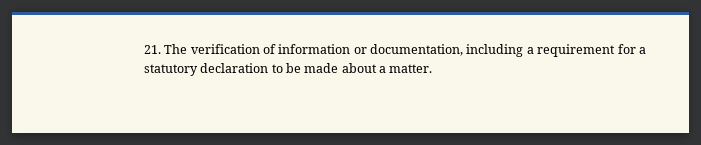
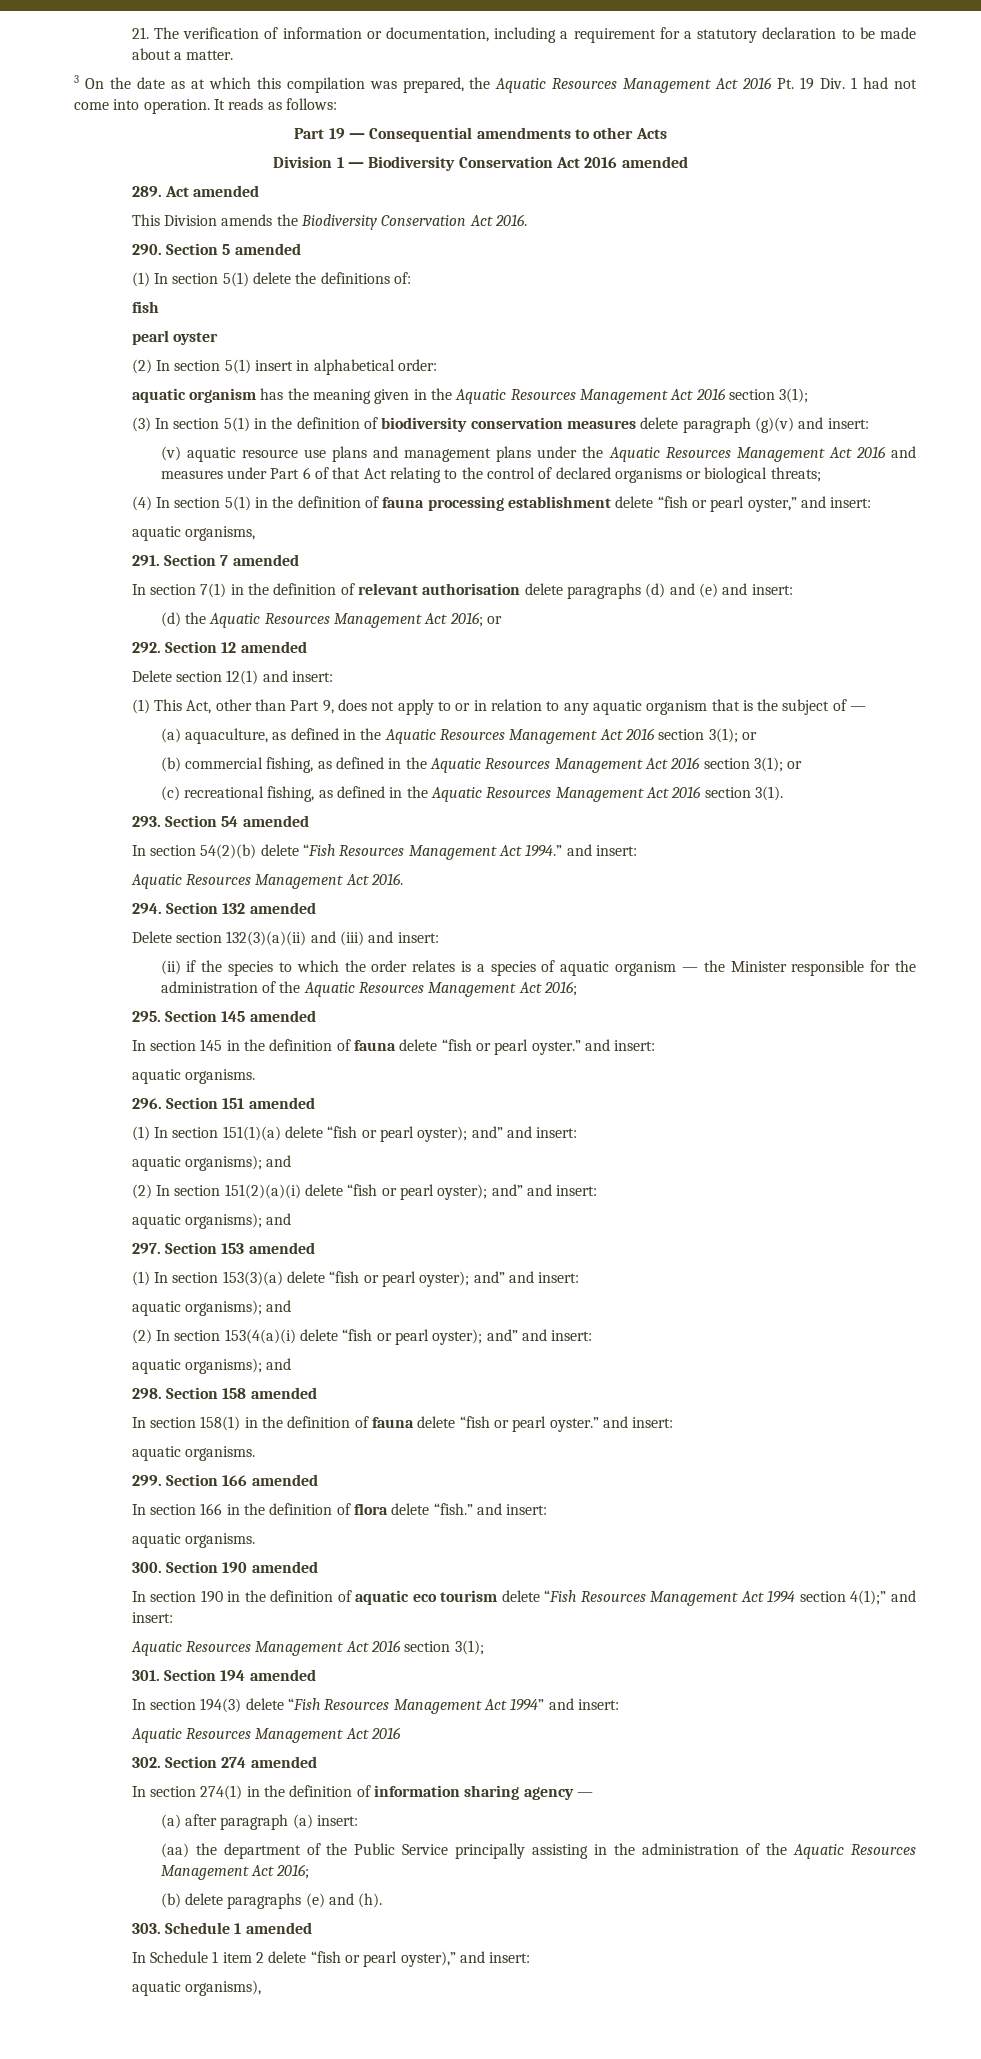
(433, 68) none -> [73,75,917,93] [73,98,337,114] [294,127,667,142] [273,156,688,171] [131,185,260,197] [131,214,527,230] [131,243,301,255] [131,272,411,287] [131,301,159,313] [131,330,219,345] [131,359,437,375] [131,388,809,404] [131,417,869,433] [160,446,916,462] [160,467,821,483] [131,496,872,512] [131,526,256,541] [131,554,299,566] [131,583,793,599] [160,612,502,628] [131,641,307,653] [131,670,334,685] [131,699,867,715] [160,728,757,744] [160,757,803,773] [160,786,783,802] [131,815,309,827] [131,844,637,860] [130,873,404,889] [131,902,316,914] [131,931,439,946] [160,960,916,976] [160,981,577,997] [131,1010,316,1022] [131,1039,656,1055] [131,1069,256,1084] [131,1097,315,1109] [131,1126,578,1142] [131,1155,292,1171] [131,1184,598,1200] [131,1213,292,1229] [131,1242,315,1254] [131,1271,580,1287] [131,1300,292,1316] [131,1329,593,1345] [131,1358,292,1374] [131,1387,317,1399] [131,1416,674,1432] [131,1446,256,1461] [131,1474,318,1486] [131,1503,548,1515] [131,1533,256,1548] [131,1561,318,1573] [131,1590,917,1606] [131,1612,173,1623] [130,1640,484,1656] [131,1669,316,1681] [131,1698,619,1714] [130,1727,402,1743] [131,1756,317,1768] [131,1785,593,1800] [160,1814,358,1830] [160,1843,916,1859] [160,1864,310,1880] [160,1893,383,1909] [131,1922,312,1934] [131,1951,531,1967] [131,1980,262,1996] // 3 On the date as at which this compilation was prepared, the Aquatic Resources Management Act 2016 Pt. 19 Div. 1 had not come into operation. It reads as follows: // Part 19 — Consequential amendments to other Acts // Division 1 — Biodiversity Conservation Act 2016 amended // 289. Act amended // This Division amends the Biodiversity Conservation Act 2016. // 290. Section 5 amended // (1) In section 5(1) delete the definitions of: // fish // pearl oyster // (2) In section 5(1) insert in alphabetical order: // aquatic organism has the meaning given in the Aquatic Resources Management Act 2016 section 3(1); // (3) In section 5(1) in the definition of biodiversity conservation measures delete paragraph (g)(v) and insert: // (v) aquatic resource use plans and management plans under the Aquatic Resources Management Act 2016 and measures under Part 6 of that Act relating to the control of declared organisms or biological threats; // (4) In section 5(1) in the definition of fauna processing establishment delete “fish or pearl oyster,” and insert: // aquatic organisms, // 291. Section 7 amended // In section 7(1) in the definition of relevant authorisation delete paragraphs (d) and (e) and insert: // (d) the Aquatic Resources Management Act 2016; or // 292. Section 12 amended // Delete section 12(1) and insert: // (1) This Act, other than Part 9, does not apply to or in relation to any aquatic organism that is the subject of — // (a) aquaculture, as defined in the Aquatic Resources Management Act 2016 section 3(1); or // (b) commercial fishing, as defined in the Aquatic Resources Management Act 2016 section 3(1); or // (c) recreational fishing, as defined in the Aquatic Resources Management Act 2016 section 3(1). // 293. Section 54 amended // In section 54(2)(b) delete “Fish Resources Management Act 1994.” and insert: // Aquatic Resources Management Act 2016. // 294. Section 132 amended // Delete section 132(3)(a)(ii) and (iii) and insert: // (ii) if the species to which the order relates is a species of aquatic organism — the Minister responsible for the administration of the Aquatic Resources Management Act 2016; // 295. Section 145 amended // In section 145 in the definition of fauna delete “fish or pearl oyster.” and insert: // aquatic organisms. // 296. Section 151 amended // (1) In section 151(1)(a) delete “fish or pearl oyster); and” and insert: // aquatic organisms); and // (2) In section 151(2)(a)(i) delete “fish or pearl oyster); and” and insert: // aquatic organisms); and // 297. Section 153 amended // (1) In section 153(3)(a) delete “fish or pearl oyster); and” and insert: // aquatic organisms); and // (2) In section 153(4(a)(i) delete “fish or pearl oyster); and” and insert: // aquatic organisms); and // 298. Section 158 amended // In section 158(1) in the definition of fauna delete “fish or pearl oyster.” and insert: // aquatic organisms. // 299. Section 166 amended // In section 166 in the definition of flora delete “fish.” and insert: // aquatic organisms. // 300. Section 190 amended // In section 190 in the definition of aquatic eco tourism delete “Fish Resources Management Act 1994 section 4(1);” and insert: // Aquatic Resources Management Act 2016 section 3(1); // 301. Section 194 amended // In section 194(3) delete “Fish Resources Management Act 1994” and insert: // Aquatic Resources Management Act 2016 // 302. Section 274 amended // In section 274(1) in the definition of information sharing agency — // (a) after paragraph (a) insert: // (aa) the department of the Public Service principally assisting in the administration of the Aquatic Resources Management Act 2016; // (b) delete paragraphs (e) and (h). // 303. Schedule 1 amended // In Schedule 1 item 2 delete “fish or pearl oyster),” and insert: // aquatic organisms),

